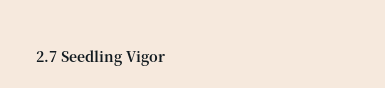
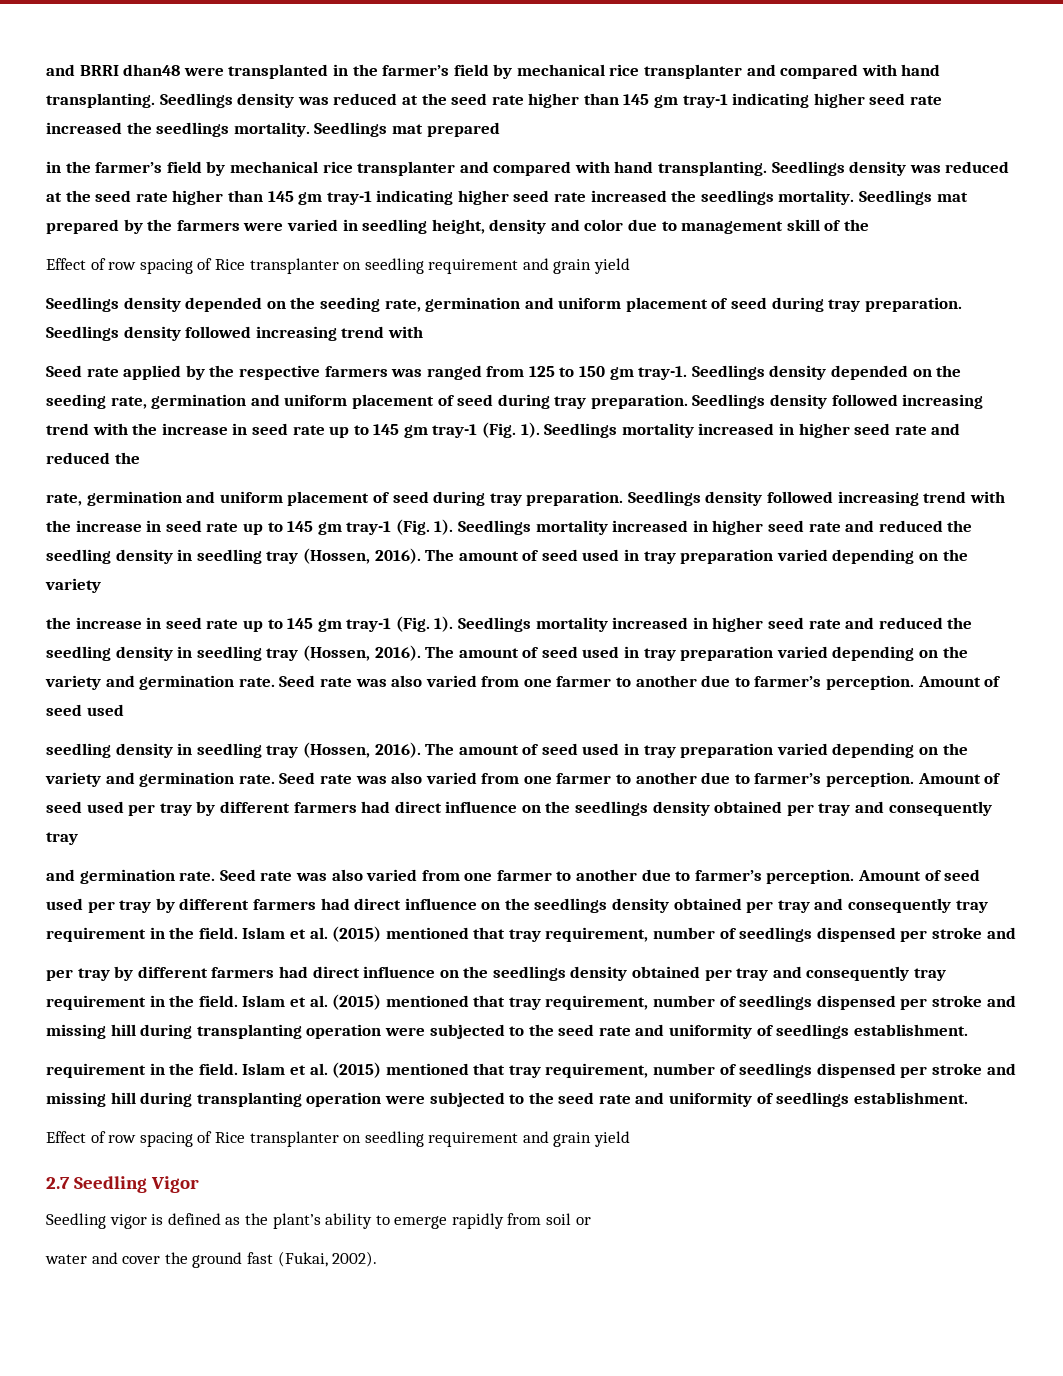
[36,50,165,66] 2.7 Seedling Vigor -> [46,64,941,79] [46,93,943,108] [46,122,500,137] [46,161,1010,176] [46,190,968,205] [46,219,870,234] [46,258,631,274] [46,297,962,312] [46,326,423,341] [46,365,962,380] [46,394,984,409] [46,422,961,438] [46,452,140,464] [46,491,1005,506] [46,519,973,535] [46,548,968,564] [45,578,101,593] [46,616,973,632] [46,645,968,661] [45,675,1002,690] [46,704,124,716] [46,742,968,758] [45,772,1002,787] [46,801,992,816] [46,832,78,845] [46,869,981,884] [46,898,988,913] [46,926,1016,942] [46,966,947,981] [46,994,1016,1010] [46,1024,968,1039] [46,1062,1016,1078] [46,1092,968,1107] [46,1131,631,1147] [46,1176,199,1193] [46,1213,591,1229] [45,1251,378,1268] and BRRI dhan48 were transplanted in the farmer’s field by mechanical rice transplanter and compared with hand transplanting. Seedlings density was reduced at the seed rate higher than 145 gm tray-1 indicating higher seed rate increased the seedlings mortality. Seedlings mat prepared // in the farmer’s field by mechanical rice transplanter and compared with hand transplanting. Seedlings density was reduced at the seed rate higher than 145 gm tray-1 indicating higher seed rate increased the seedlings mortality. Seedlings mat prepared by the farmers were varied in seedling height, density and color due to management skill of the // Effect of row spacing of Rice transplanter on seedling requirement and grain yield // Seedlings density depended on the seeding rate, germination and uniform placement of seed during tray preparation. Seedlings density followed increasing trend with // Seed rate applied by the respective farmers was ranged from 125 to 150 gm tray-1. Seedlings density depended on the seeding rate, germination and uniform placement of seed during tray preparation. Seedlings density followed increasing trend with the increase in seed rate up to 145 gm tray-1 (Fig. 1). Seedlings mortality increased in higher seed rate and reduced the // rate, germination and uniform placement of seed during tray preparation. Seedlings density followed increasing trend with the increase in seed rate up to 145 gm tray-1 (Fig. 1). Seedlings mortality increased in higher seed rate and reduced the seedling density in seedling tray (Hossen, 2016). The amount of seed used in tray preparation varied depending on the variety // the increase in seed rate up to 145 gm tray-1 (Fig. 1). Seedlings mortality increased in higher seed rate and reduced the seedling density in seedling tray (Hossen, 2016). The amount of seed used in tray preparation varied depending on the variety and germination rate. Seed rate was also varied from one farmer to another due to farmer’s perception. Amount of seed used // seedling density in seedling tray (Hossen, 2016). The amount of seed used in tray preparation varied depending on the variety and germination rate. Seed rate was also varied from one farmer to another due to farmer’s perception. Amount of seed used per tray by different farmers had direct influence on the seedlings density obtained per tray and consequently tray // and germination rate. Seed rate was also varied from one farmer to another due to farmer’s perception. Amount of seed used per tray by different farmers had direct influence on the seedlings density obtained per tray and consequently tray requirement in the field. Islam et al. (2015) mentioned that tray requirement, number of seedlings dispensed per stroke and // per tray by different farmers had direct influence on the seedlings density obtained per tray and consequently tray requirement in the field. Islam et al. (2015) mentioned that tray requirement, number of seedlings dispensed per stroke and missing hill during transplanting operation were subjected to the seed rate and uniformity of seedlings establishment. // requirement in the field. Islam et al. (2015) mentioned that tray requirement, number of seedlings dispensed per stroke and missing hill during transplanting operation were subjected to the seed rate and uniformity of seedlings establishment. // Effect of row spacing of Rice transplanter on seedling requirement and grain yield // 2.7 Seedling Vigor // Seedling vigor is defined as the plant’s ability to emerge rapidly from soil or // water and cover the ground fast (Fukai, 2002).

